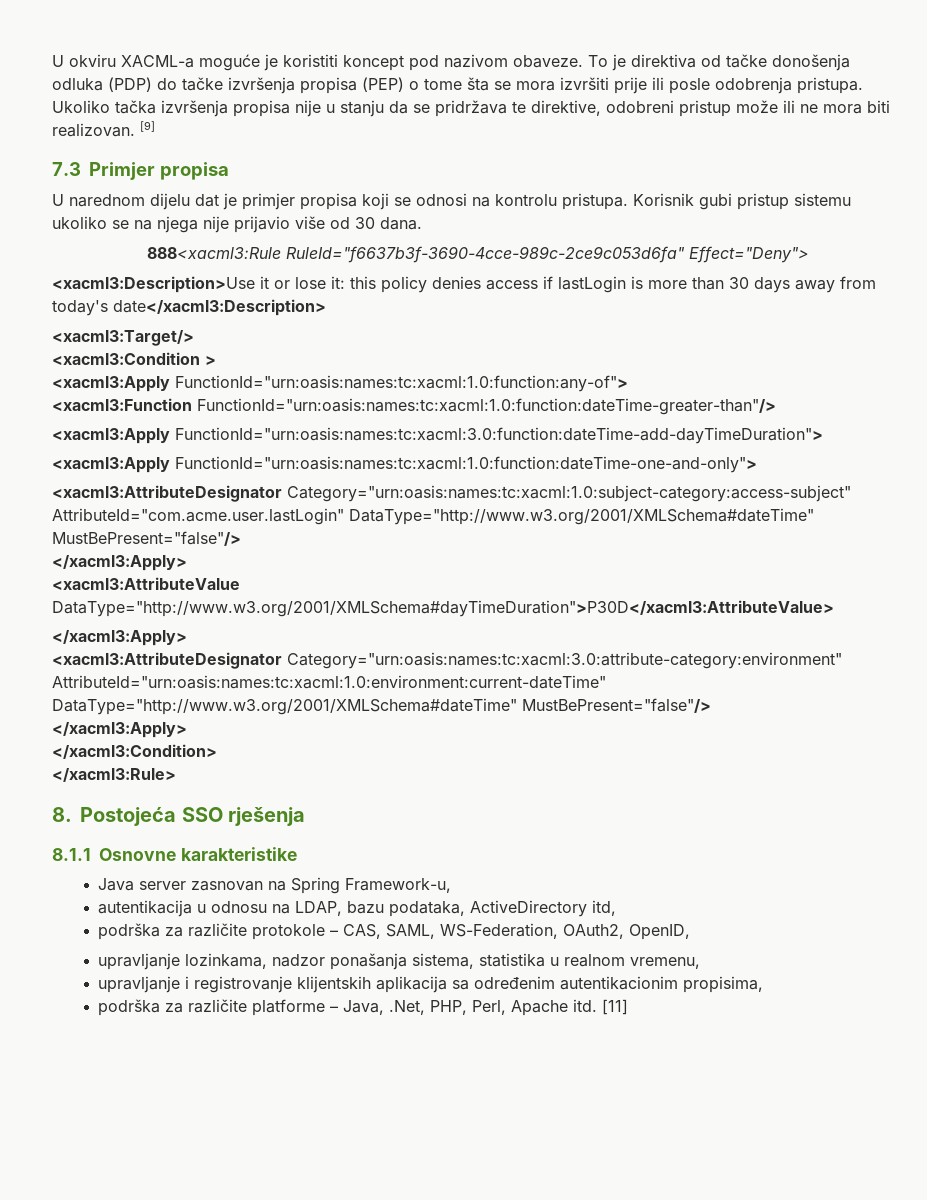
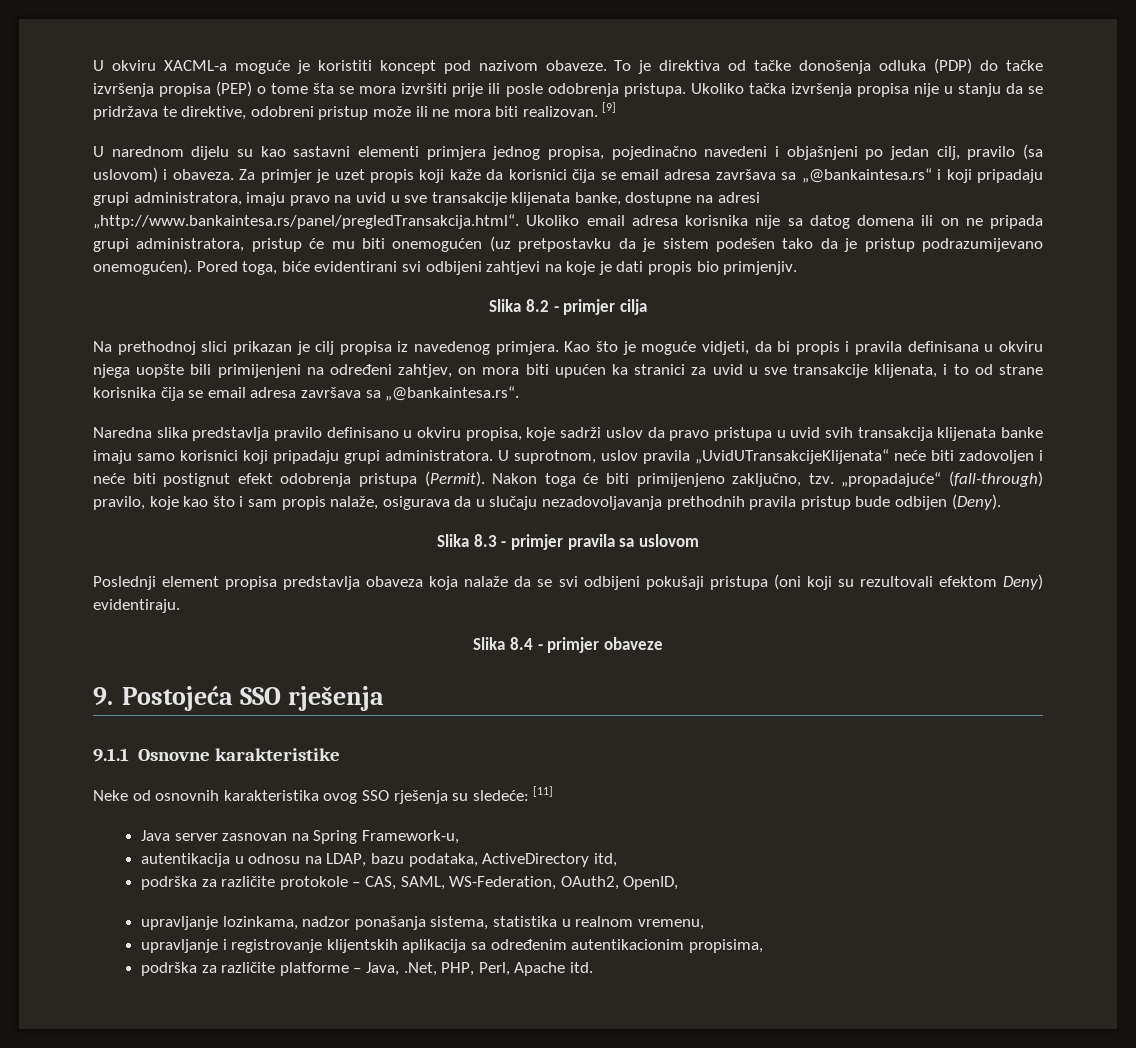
[52,162,229,180] // 7.3 Primjer propisa -> (617, 107) none
[195,193,851,210] [52,216,422,233] [147,246,809,263] [52,276,876,293] [52,299,326,316] [52,330,194,346] [52,352,216,365] [52,375,628,392] [52,398,776,415] [52,427,823,444] [52,456,757,473] [52,485,851,502] [52,508,814,525] [52,531,241,546] [52,555,187,571] [52,577,240,590] [52,600,834,617] [52,630,187,646] [52,652,842,669] [52,675,606,689] [52,698,711,715] [52,722,187,738] [52,744,217,759] [52,768,176,782] [52,807,72,822] dat je primjer propisa koji se odnosi na kontrolu pristupa. Korisnik gubi pristup sistemu ukoliko se na njega nije prijavio više od 30 dana. // 888<xacml3:Rule RuleId="f6637b3f-3690-4cce-989c-2ce9c053d6fa" Effect="Deny"> // <xacml3:Description>Use it or lose it: this policy denies access if lastLogin is more than 30 days away from today's date</xacml3:Description> // <xacml3:Target/> // <xacml3:Condition > // <xacml3:Apply FunctionId="urn:oasis:names:tc:xacml:1.0:function:any-of"> // <xacml3:Function FunctionId="urn:oasis:names:tc:xacml:1.0:function:dateTime-greater-than"/> // <xacml3:Apply FunctionId="urn:oasis:names:tc:xacml:3.0:function:dateTime-add-dayTimeDuration"> // <xacml3:Apply FunctionId="urn:oasis:names:tc:xacml:1.0:function:dateTime-one-and-only"> // <xacml3:AttributeDesignator Category="urn:oasis:names:tc:xacml:1.0:subject-category:access-subject" AttributeId="com.acme.user.lastLogin" DataType="http://www.w3.org/2001/XMLSchema#dateTime" MustBePresent="false"/> // </xacml3:Apply> // <xacml3:AttributeValue DataType="http://www.w3.org/2001/XMLSchema#dayTimeDuration">P30D</xacml3:AttributeValue> // </xacml3:Apply> // <xacml3:AttributeDesignator Category="urn:oasis:names:tc:xacml:3.0:attribute-category:environment" AttributeId="urn:oasis:names:tc:xacml:1.0:environment:current-dateTime" DataType="http://www.w3.org/2001/XMLSchema#dateTime" MustBePresent="false"/> // </xacml3:Apply> // </xacml3:Condition> // </xacml3:Rule> // 8. -> [236,144,1043,160] [93,167,1044,183] [93,192,760,206] [93,214,1043,229] [93,236,1043,252] [93,259,798,275] [489,299,647,315] [93,341,1043,355] [93,364,1043,378] [93,386,520,401] [93,427,1044,441] [93,449,1043,464] [93,471,1044,487] [93,494,1001,510] [437,534,699,550] [93,574,1043,590] [93,599,180,613] [473,637,663,653] [93,687,113,705] su kao sastavni elementi primjera jednog propisa, pojedinačno navedeni i objašnjeni po jedan cilj, pravilo (sa uslovom) i obaveza. Za primjer je uzet propis koji kaže da korisnici čija se email adresa završava sa „@bankaintesa.rs“ i koji pripadaju grupi administratora, imaju pravo na uvid u sve transakcije klijenata banke, dostupne na adresi „http://www.bankaintesa.rs/panel/pregledTransakcija.html“. Ukoliko email adresa korisnika nije sa datog domena ili on ne pripada grupi administratora, pristup će mu biti onemogućen (uz pretpostavku da je sistem podešen tako da je pristup podrazumijevano onemogućen). Pored toga, biće evidentirani svi odbijeni zahtjevi na koje je dati propis bio primjenjiv. // Slika 8.2 - primjer cilja // Na prethodnoj slici prikazan je cilj propisa iz navedenog primjera. Kao što je moguće vidjeti, da bi propis i pravila definisana u okviru njega uopšte bili primijenjeni na određeni zahtjev, on mora biti upućen ka stranici za uvid u sve transakcije klijenata, i to od strane korisnika čija se email adresa završava sa „@bankaintesa.rs“. // Naredna slika predstavlja pravilo definisano u okviru propisa, koje sadrži uslov da pravo pristupa u uvid svih transakcija klijenata banke imaju samo korisnici koji pripadaju grupi administratora. U suprotnom, uslov pravila „UvidUTransakcijeKlijenata“ neće biti zadovoljen i neće biti postignut efekt odobrenja pristupa (Permit). Nakon toga će biti primijenjeno zaključno, tzv. „propadajuće“ (fall-through) pravilo, koje kao što i sam propis nalaže, osigurava da u slučaju nezadovoljavanja prethodnih pravila pristup bude odbijen (Deny). // Slika 8.3 - primjer pravila sa uslovom // Poslednji element propisa predstavlja obaveza koja nalaže da se svi odbijeni pokušaji pristupa (oni koji su rezultovali efektom Deny) evidentiraju. // Slika 8.4 - primjer obaveze // 9.
[52,848,91,861] 8.1.1 -> [93,748,129,762] 9.1.1
(297, 854) none -> [93,786,554,804] // Neke od osnovnih karakteristika ovog SSO rješenja su sledeće: [11]
[601,999,628,1015] [11] -> (593, 967) none

